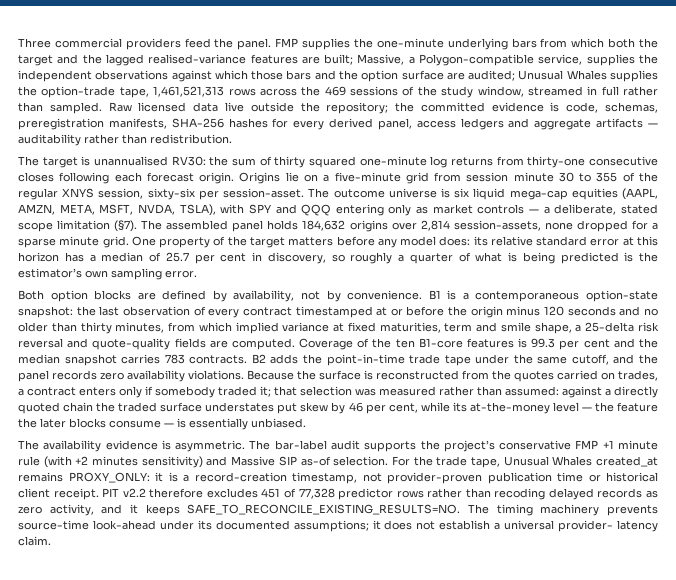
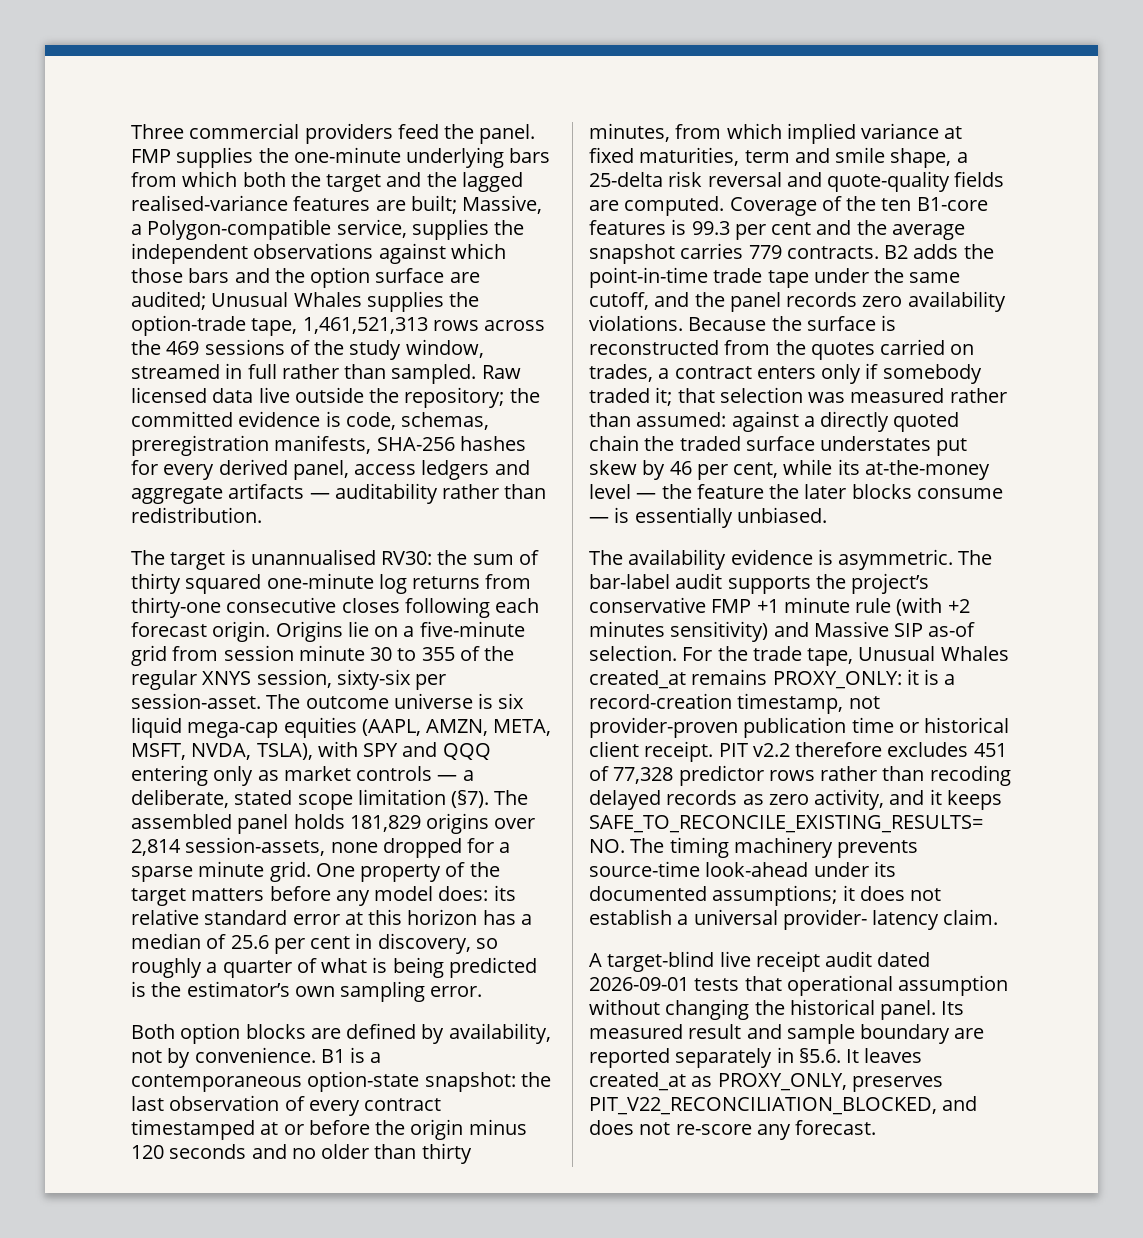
[302,220,346,231] 184,632 -> [349,815,421,832] 181,829
[165,252,189,262] 25.7 -> [230,935,269,949] 25.6
[18,354,60,364] median -> [891,224,965,240] average
[164,354,185,364] 783 -> [748,245,782,259] 779
(51, 541) none -> [589,951,931,972] [589,975,1009,996] [589,999,965,1020] [589,1024,985,1044] [589,1047,923,1068] [589,1072,943,1092] [589,1096,978,1115] [589,1120,877,1140] // A target-blind live receipt audit dated 2026-09-01 tests that operational assumption without changing the historical panel. Its measured result and sample boundary are reported separately in §5.6. It leaves created_at as PROXY_ONLY, preserves PIT_V22_RECONCILIATION_BLOCKED, and does not re-score any forecast.

